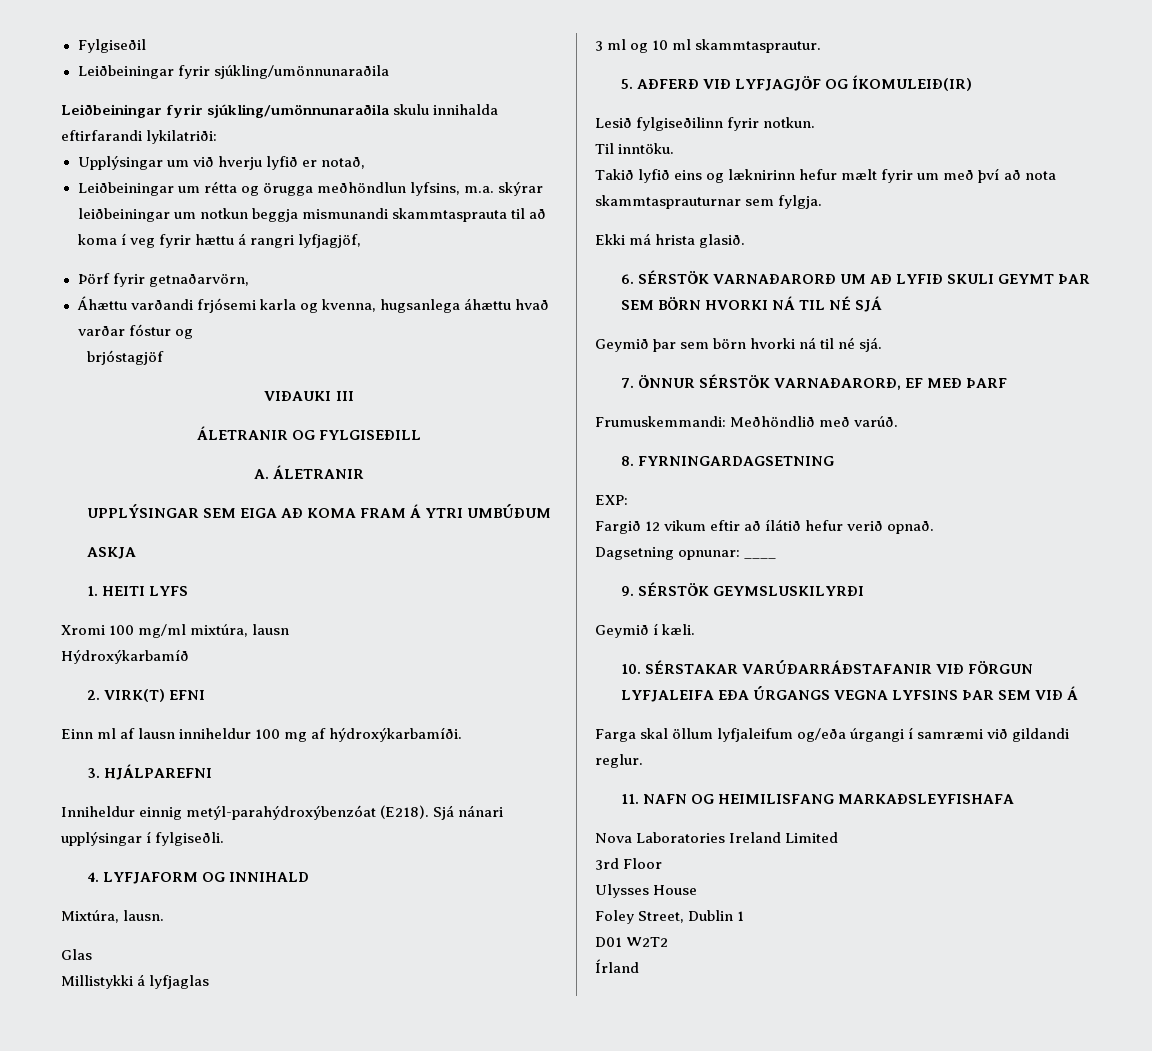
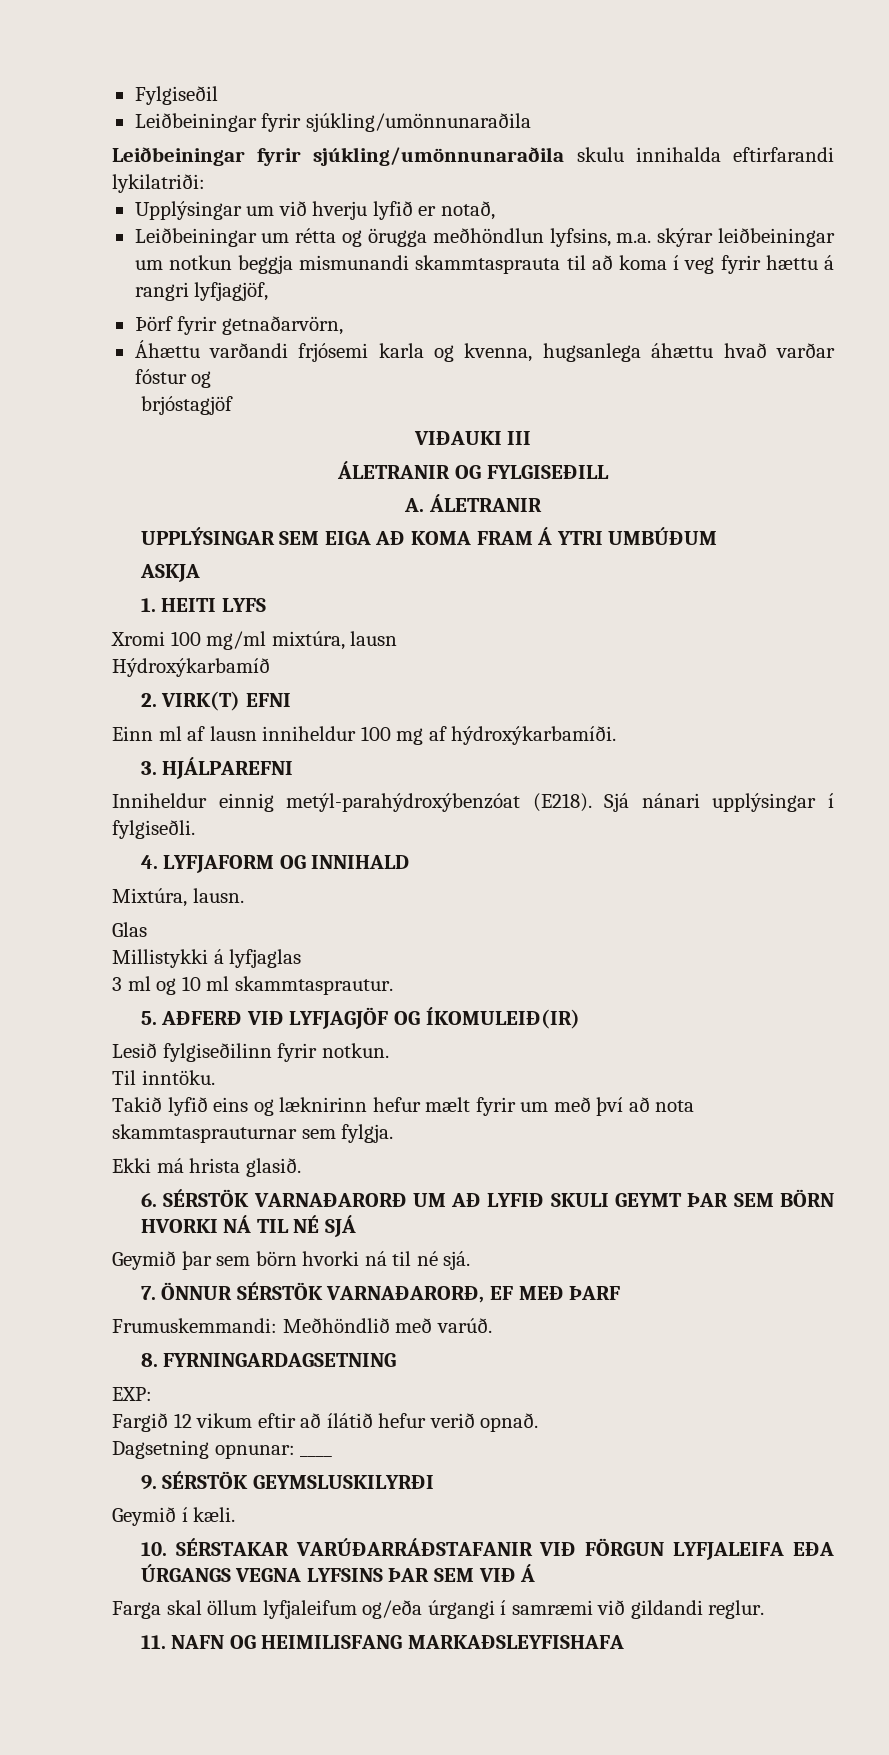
[595,832,839,843] [595,858,663,870] [595,884,698,898] [595,910,745,924] [595,937,669,947] [595,959,639,973] // Nova Laboratories Ireland Limited // 3rd Floor // Ulysses House // Foley Street, Dublin 1 // D01 W2T2 // Írland -> (625, 1642) none

